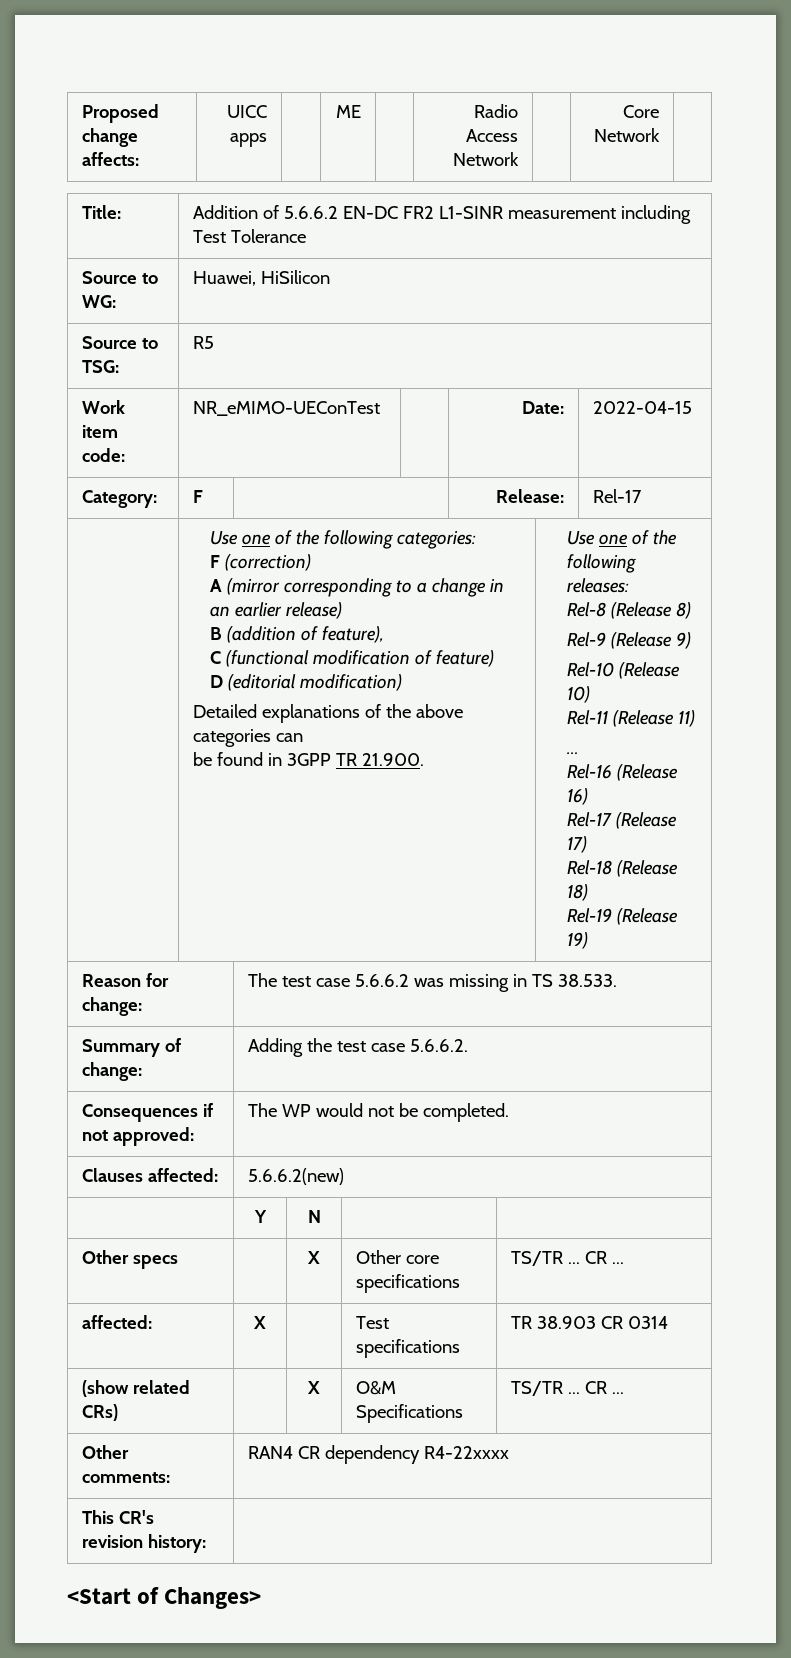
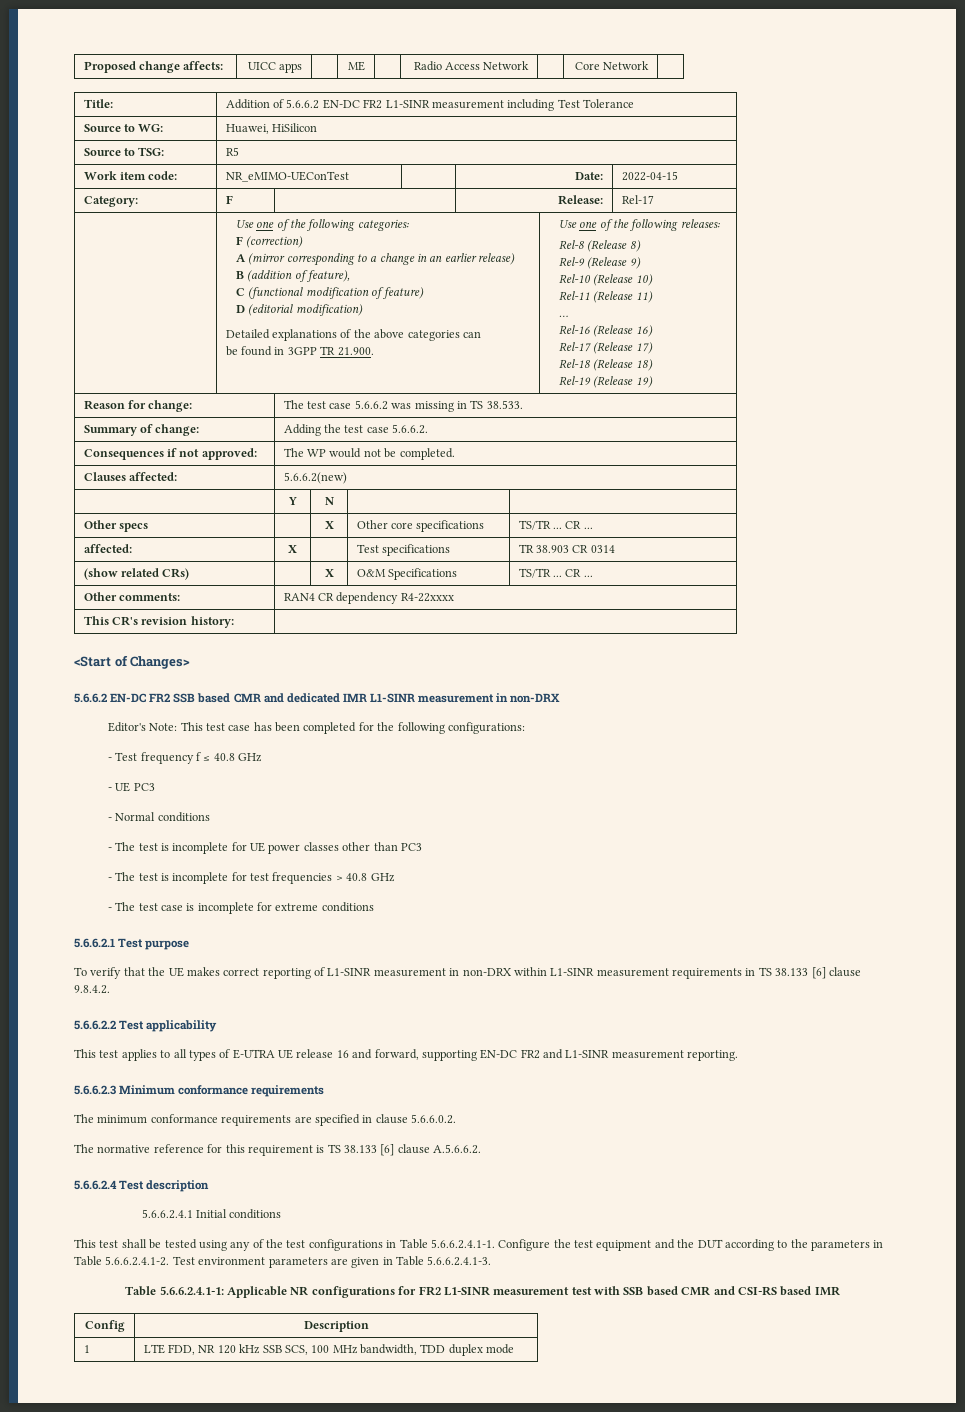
(262, 1598) none -> [74,693,561,703] [107,722,525,734] [107,752,263,764] [107,782,155,792] [107,812,210,822] [107,842,422,854] [107,872,395,884] [107,902,374,914] [74,938,190,950] [74,967,861,979] [74,985,110,994] [74,1020,218,1032] [74,1049,739,1061] [74,1085,325,1097] [74,1114,456,1126] [74,1144,482,1156] [74,1180,210,1192] [141,1209,282,1219] [74,1239,884,1251] [74,1256,492,1268] [125,1286,840,1298] [84,1320,125,1332] [303,1321,369,1332] [83,1345,90,1353] [143,1344,515,1356] // 5.6.6.2 EN-DC FR2 SSB based CMR and dedicated IMR L1-SINR measurement in non-DRX // Editor's Note: This test case has been completed for the following configurations: // - Test frequency f ≤ 40.8 GHz // - UE PC3 // - Normal conditions // - The test is incomplete for UE power classes other than PC3 // - The test is incomplete for test frequencies > 40.8 GHz // - The test case is incomplete for extreme conditions // 5.6.6.2.1 Test purpose // To verify that the UE makes correct reporting of L1-SINR measurement in non-DRX within L1-SINR measurement requirements in TS 38.133 [6] clause 9.8.4.2. // 5.6.6.2.2 Test applicability // This test applies to all types of E-UTRA UE release 16 and forward, supporting EN-DC FR2 and L1-SINR measurement reporting. // 5.6.6.2.3 Minimum conformance requirements // The minimum conformance requirements are specified in clause 5.6.6.0.2. // The normative reference for this requirement is TS 38.133 [6] clause A.5.6.6.2. // 5.6.6.2.4 Test description // 5.6.6.2.4.1 Initial conditions // This test shall be tested using any of the test configurations in Table 5.6.6.2.4.1-1. Configure the test equipment and the DUT according to the parameters in Table 5.6.6.2.4.1-2. Test environment parameters are given in Table 5.6.6.2.4.1-3. // Table 5.6.6.2.4.1-1: Applicable NR configurations for FR2 L1-SINR measurement test with SSB based CMR and CSI-RS based IMR // Config | Description // 1 | LTE FDD, NR 120 kHz SSB SCS, 100 MHz bandwidth, TDD duplex mode

